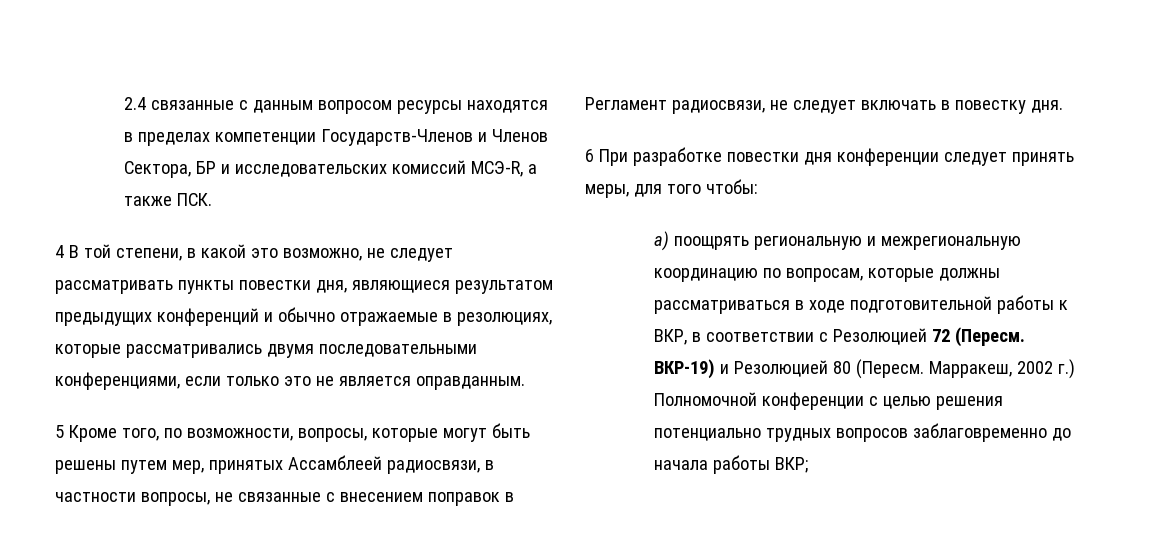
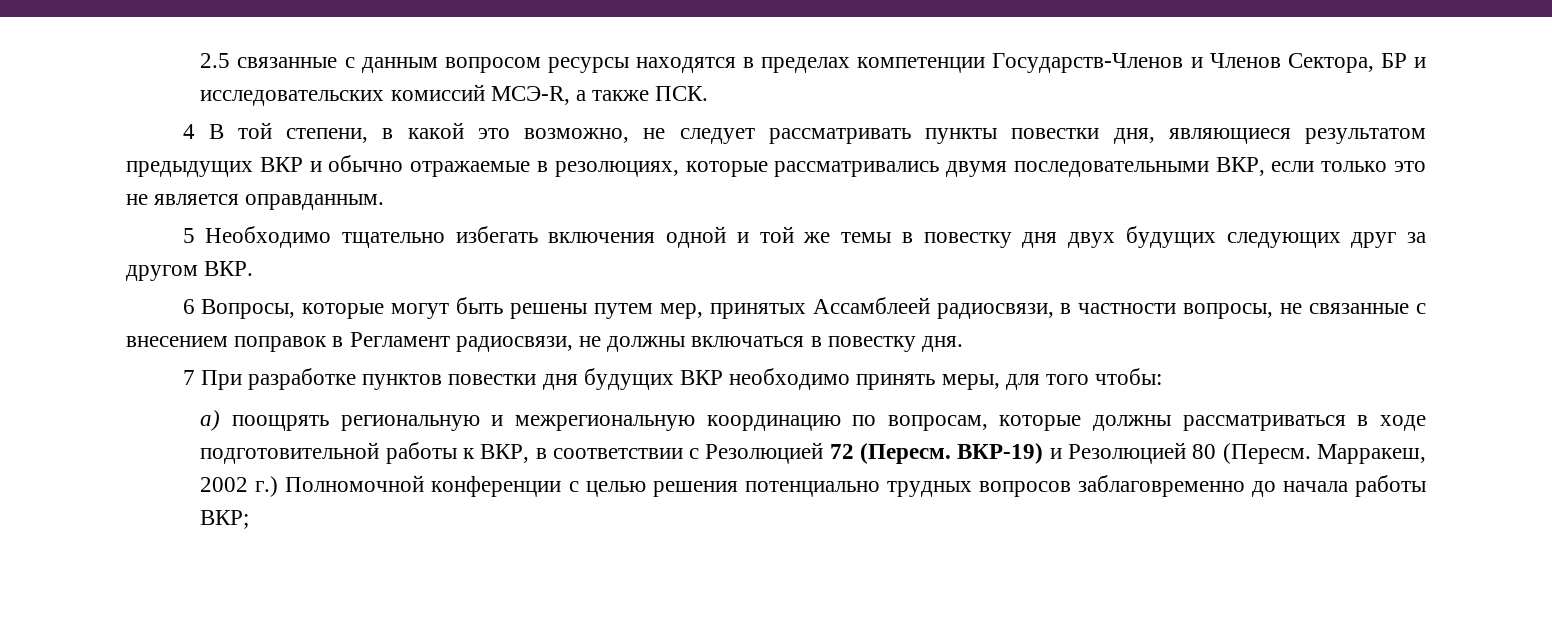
[124,97,147,110] 2.4 -> [200,53,231,68] 2.5
[156,308,259,326] конференций -> [259,157,303,172] ВКР
[55,372,180,390] конференциями, -> [1215,157,1265,176] ВКР,
[68,425,367,442] Кроме того, по возможности, вопросы, -> [205,226,1427,248] [126,261,254,281] [182,299,296,319] Необходимо тщательно избегать включения одной и той же темы в повестку дня двух будущих следующих друг за другом ВКР. // 6 Вопросы,
[792,100,936,114] следует включать -> [607,336,805,352] должны включаться
[585,149,594,162] 6 -> [182,370,195,385] 7
(722, 156) none -> [362,374,443,390] пунктов
[836,148,1007,166] конференции следует -> [583,368,851,390] будущих ВКР необходимо

